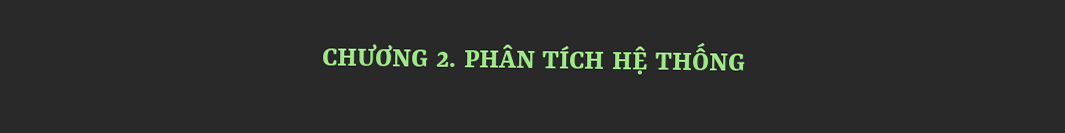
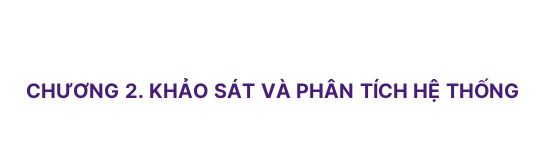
(457, 59) none -> [149,78,291,99] KHẢO SÁT VÀ

